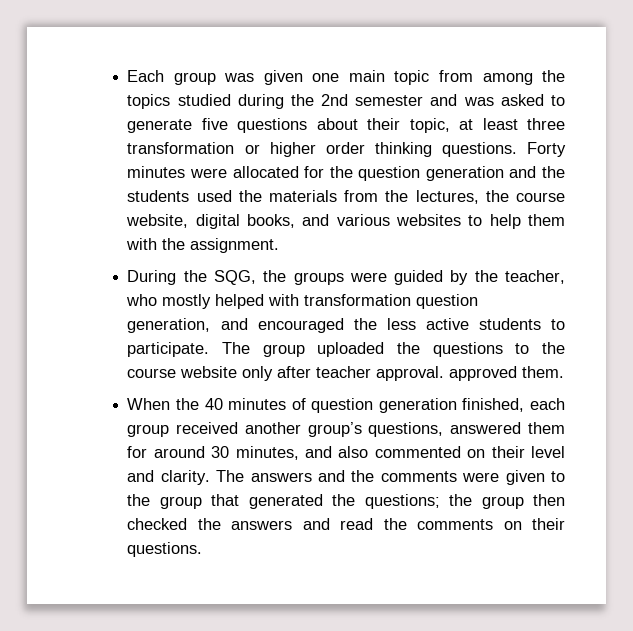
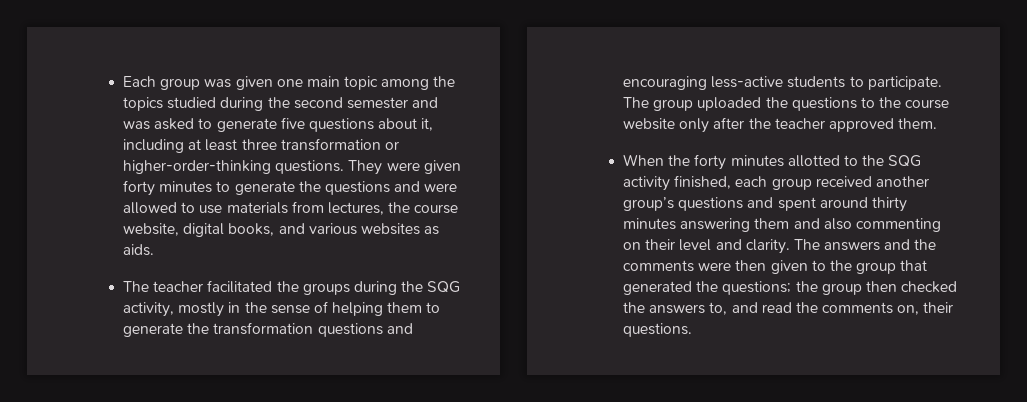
[438,70,473,82] from -> (379, 83) none
[321,94,349,106] 2nd -> [293,97,343,109] second
[367,118,450,133] their topic, -> [421,118,434,131] [122,139,184,153] it, including
[269,142,566,157] [127,166,565,181] [127,190,262,202] higher order thinking questions. Forty minutes were allocated for the question generation and the students used the -> [122,160,461,175] [122,180,458,196] [122,202,223,214] higher-order-thinking questions. They were given forty minutes to generate the questions and were allowed to use
[385,190,409,202] the -> (324, 207) none
[468,214,565,229] [126,238,280,253] [127,270,565,285] [126,294,479,309] [127,318,469,333] to help them with the assignment. // During the SQG, the groups were guided by the teacher, who mostly helped with transformation question generation, and encouraged the less active -> [424,226,440,235] [122,244,154,256] [122,280,461,295] [122,301,441,317] [122,322,413,337] [622,76,784,90] as aids. // The teacher facilitated the groups during the SQG activity, mostly in the sense of helping them to generate the transformation questions and encouraging less-active
[316,366,445,381] teacher approval. -> [748,118,825,129] the teacher
[204,398,457,413] 40 minutes of question generation -> [694,154,922,170] [622,176,670,191] forty minutes allotted to the SQG activity
[368,422,565,437] [127,446,299,460] questions, answered them for around 30 minutes, -> [678,197,907,212] [622,218,790,232] questions and spent around thirty minutes answering them
[374,446,461,458] commented -> [855,218,941,232] commenting
(500, 477) none -> [735,260,767,271] then
(293, 525) none -> [709,302,728,315] to,
[503,521,522,530] on -> [897,305,920,315] on,

